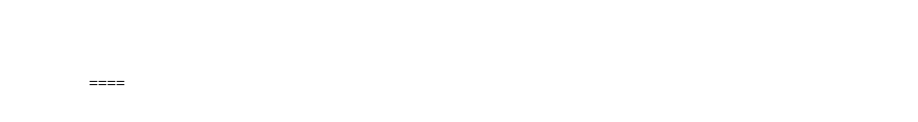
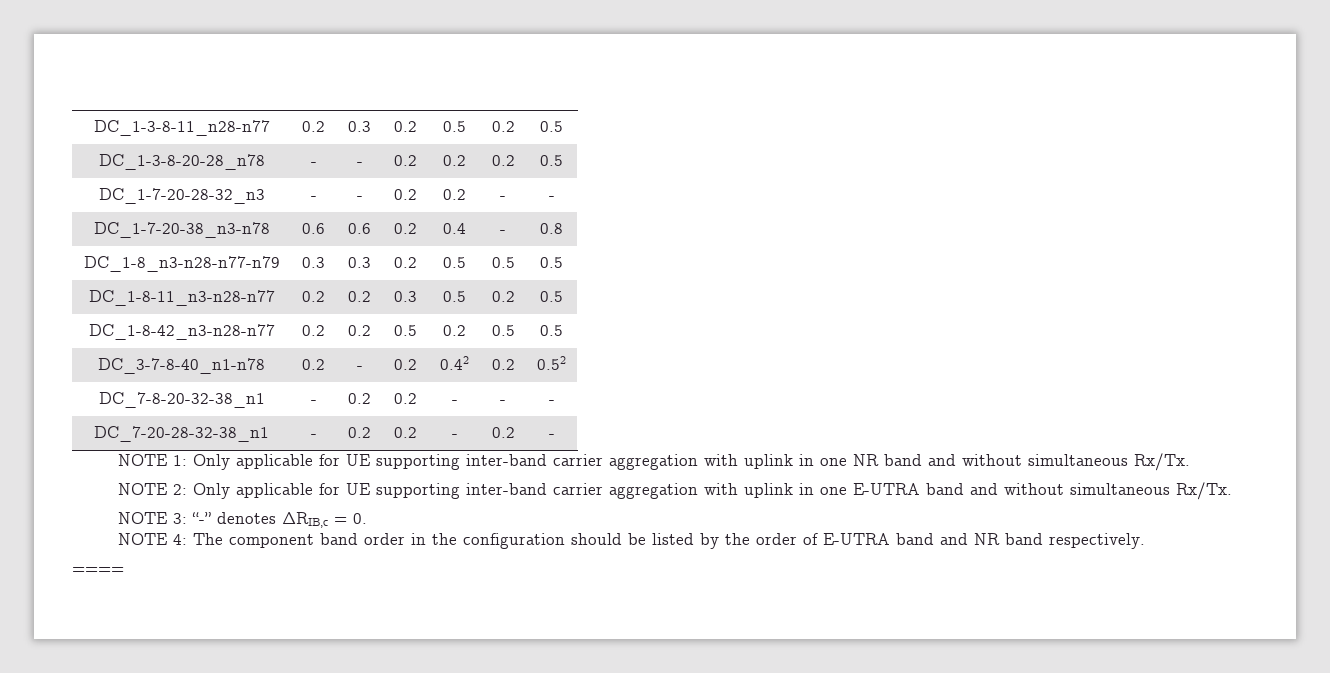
(89, 84) none -> [93,120,270,136] [302,121,325,132] [348,121,371,132] [394,121,417,132] [443,121,466,132] [491,121,515,132] [540,121,563,132] [98,154,265,170] [310,162,317,166] [356,162,363,166] [394,155,417,166] [443,155,466,166] [491,155,515,166] [540,155,563,166] [98,188,265,204] [310,196,317,200] [356,196,363,200] [394,189,417,200] [443,189,466,200] [500,196,506,200] [548,196,555,200] [93,222,270,238] [302,223,325,234] [348,223,371,234] [394,223,417,234] [443,223,466,234] [500,230,506,234] [540,223,563,234] [83,256,280,272] [302,257,325,268] [348,257,371,268] [394,257,417,268] [443,257,466,268] [491,257,515,268] [540,257,563,268] [88,290,275,306] [302,291,325,302] [348,291,371,302] [394,291,417,302] [443,291,466,302] [491,291,515,302] [540,291,563,302] [88,324,275,340] [302,325,325,336] [348,325,371,336] [394,325,417,336] [443,325,466,336] [491,325,515,336] [540,325,563,336] [98,358,265,374] [302,359,325,370] [356,366,363,370] [394,359,417,370] [440,356,469,370] [491,359,515,370] [537,356,566,370] [98,392,265,408] [310,400,317,404] [348,393,371,404] [394,393,417,404] [451,400,458,404] [500,400,506,404] [548,400,555,404] [94,426,269,442] [310,434,317,438] [348,427,371,438] [394,427,417,438] [451,434,458,438] [491,427,515,438] [548,434,555,438] [118,453,1191,471] [118,482,1233,500] [118,512,368,528] [118,533,1146,549] DC_1-3-8-11_n28-n77 | 0.2 | 0.3 | 0.2 | 0.5 | 0.2 | 0.5 // DC_1-3-8-20-28_n78 | - | - | 0.2 | 0.2 | 0.2 | 0.5 // DC_1-7-20-28-32_n3 | - | - | 0.2 | 0.2 | - | - // DC_1-7-20-38_n3-n78 | 0.6 | 0.6 | 0.2 | 0.4 | - | 0.8 // DC_1-8_n3-n28-n77-n79 | 0.3 | 0.3 | 0.2 | 0.5 | 0.5 | 0.5 // DC_1-8-11_n3-n28-n77 | 0.2 | 0.2 | 0.3 | 0.5 | 0.2 | 0.5 // DC_1-8-42_n3-n28-n77 | 0.2 | 0.2 | 0.5 | 0.2 | 0.5 | 0.5 // DC_3-7-8-40_n1-n78 | 0.2 | - | 0.2 | 0.42 | 0.2 | 0.52 // DC_7-8-20-32-38_n1 | - | 0.2 | 0.2 | - | - | - // DC_7-20-28-32-38_n1 | - | 0.2 | 0.2 | - | 0.2 | - // NOTE 1: Only applicable for UE supporting inter-band carrier aggregation with uplink in one NR band and without simultaneous Rx/Tx. // NOTE 2: Only applicable for UE supporting inter-band carrier aggregation with uplink in one E-UTRA band and without simultaneous Rx/Tx. // NOTE 3: “-” denotes ΔRIB,c = 0. // NOTE 4: The component band order in the configuration should be listed by the order of E-UTRA band and NR band respectively. //

